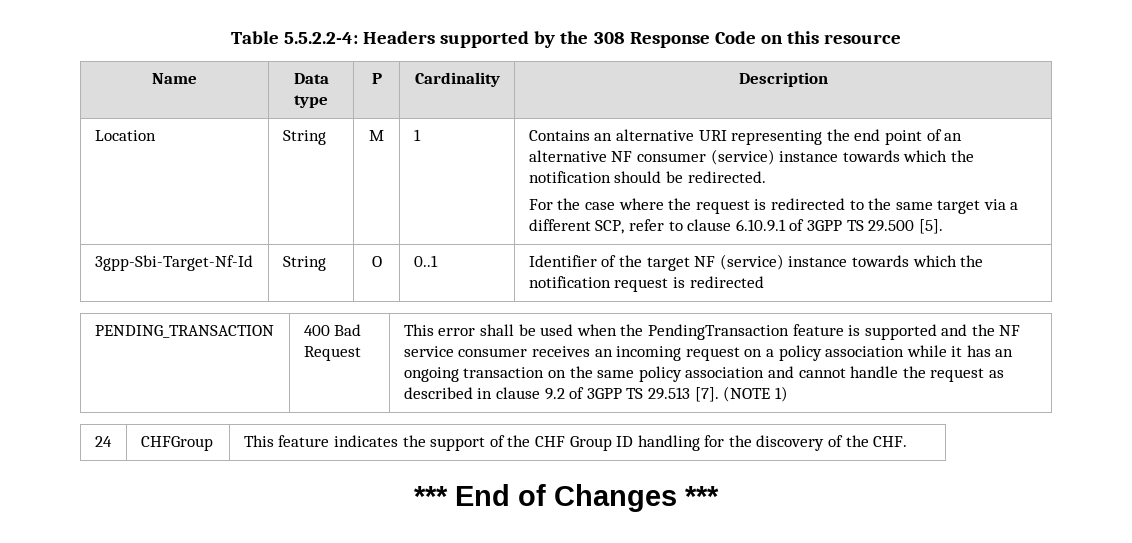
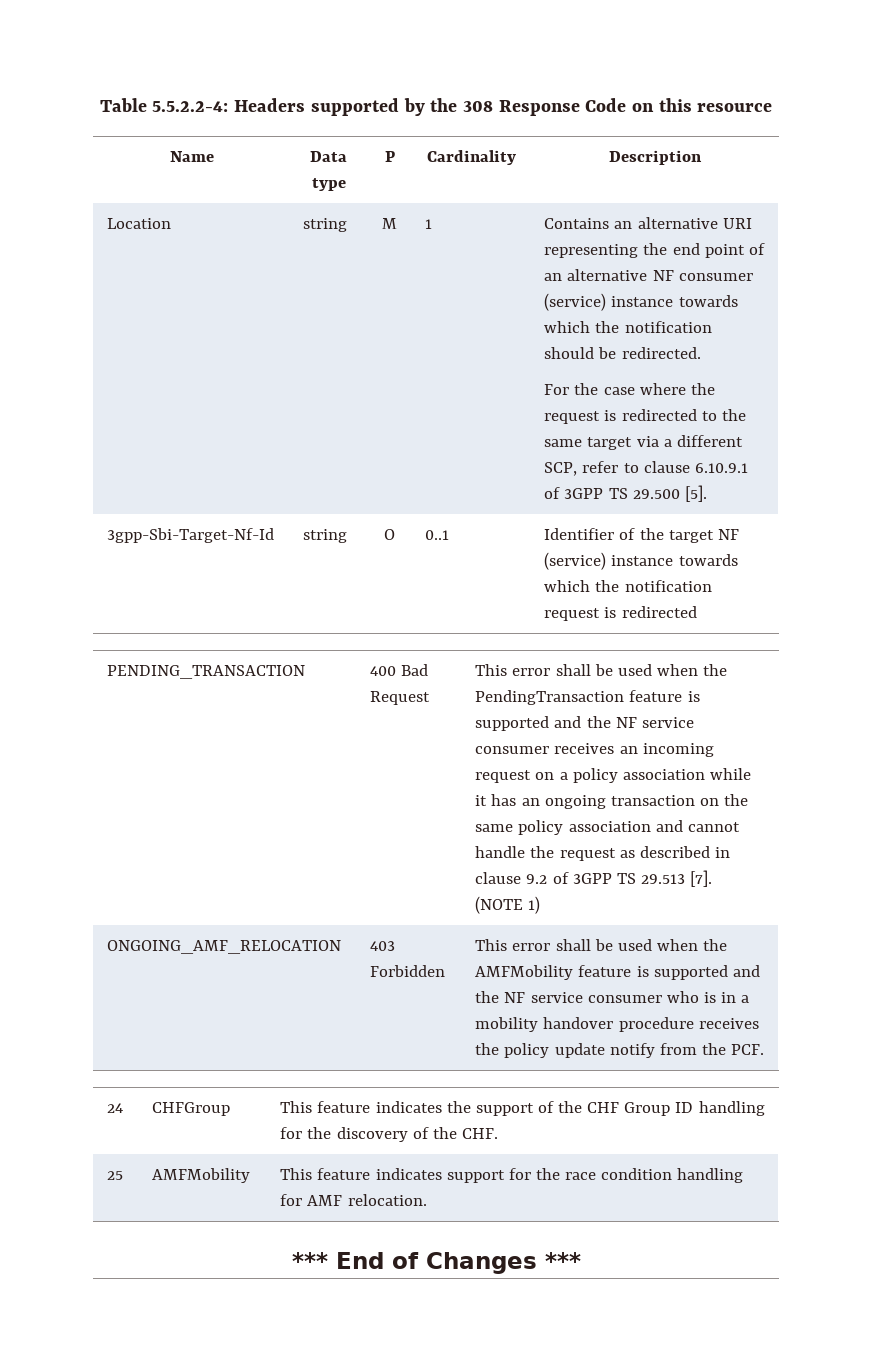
[282,130,326,145] String -> [303,218,348,232] string
[282,256,326,271] String -> [303,529,348,543] string
(788, 394) none -> [107,940,342,954] [370,941,396,951] [370,965,446,977] [475,939,728,951] [475,965,760,980] [475,991,750,1003] [475,1017,759,1032] [475,1043,765,1058] // ONGOING_AMF_RELOCATION | 403 Forbidden | This error shall be used when the AMFMobility feature is supported and the NF service consumer who is in a mobility handover procedure receives the policy update notify from the PCF.
(908, 441) none -> [107,1171,124,1180] [152,1168,251,1183] [280,1168,744,1183] [280,1194,427,1206] // 25 | AMFMobility | This feature indicates support for the race condition handling for AMF relocation.

